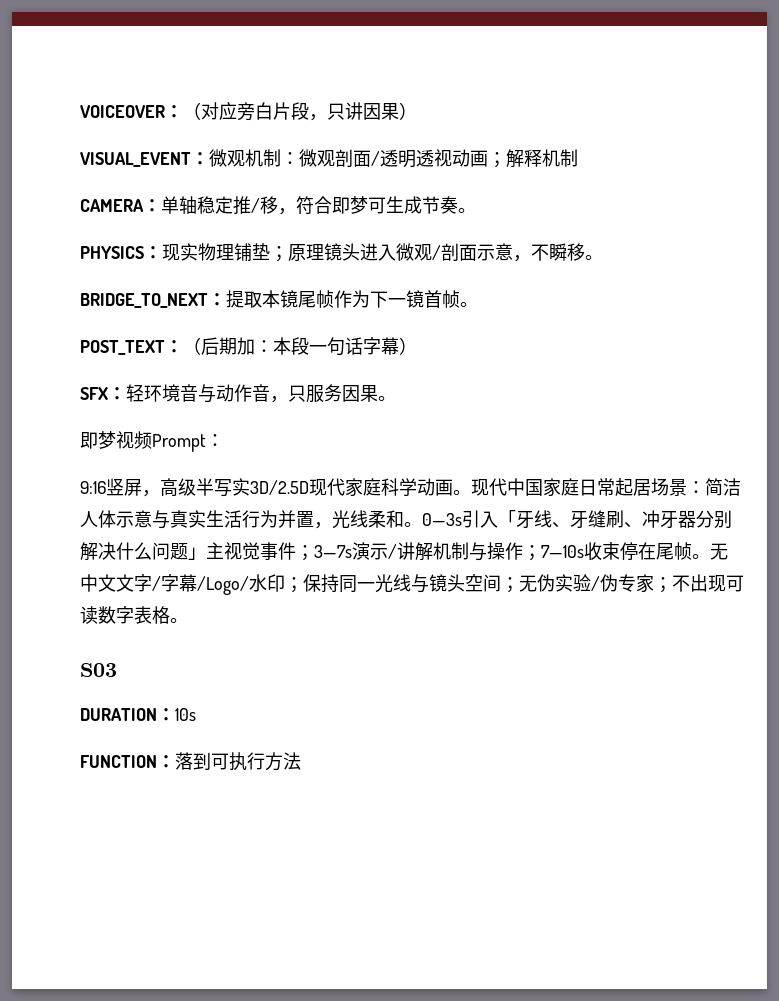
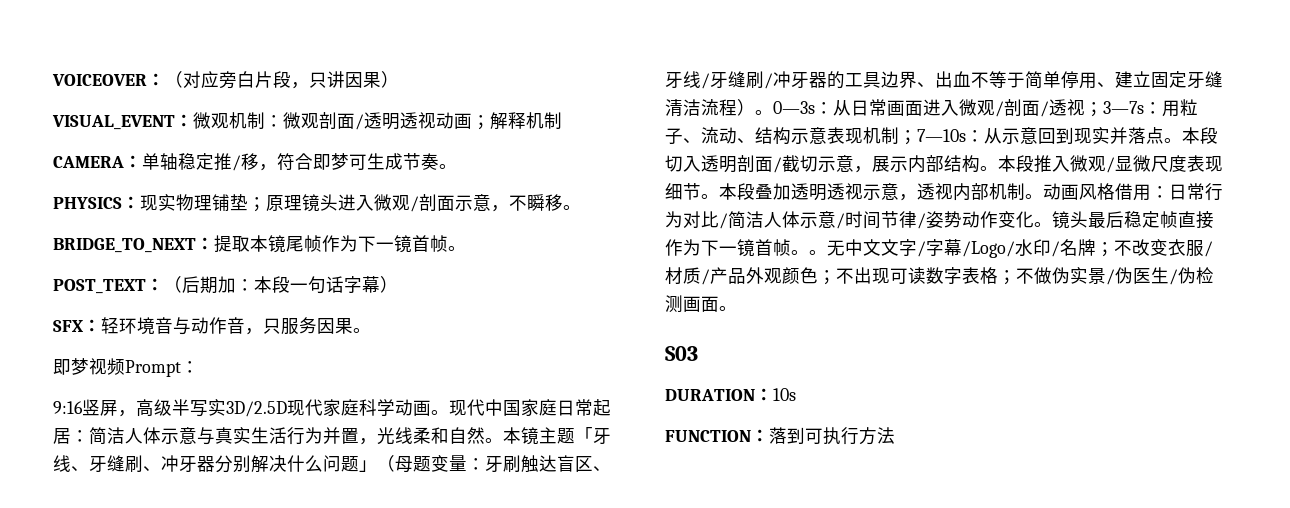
[651,478,687,496] 场景 -> (71, 436) none
[404,510,498,528] 。0—3s引入 -> [449,427,575,445] 自然。本镜主题
[206,542,692,561] 主视觉事件；3—7s演示/讲解机制与操作；7—10s收束停在尾帧 -> [377,455,611,473] [665,71,1223,89] [665,99,1198,117] [665,127,1218,145] [665,155,1223,173] [665,183,1223,201] [665,211,1214,229] [665,239,809,257] （母题变量：牙刷触达盲区、牙线/牙缝刷/冲牙器的工具边界、出血不等于简单停用、建立固定牙缝清洁流程）。0—3s：从日常画面进入微观/剖面/透视；3—7s：用粒子、流动、结构示意表现机制；7—10s：从示意回到现实并落点。本段切入透明剖面/截切示意，展示内部结构。本段推入微观/显微尺度表现细节。本段叠加透明透视示意，透视内部机制。动画风格借用：日常行为对比/简洁人体示意/时间节律/姿势动作变化。镜头最后稳定帧直接作为下一镜首帧。
[285,574,654,593] ；保持同一光线与镜头空间；无伪实验/伪专家 -> [1051,239,1213,257] [665,267,818,285] /名牌；不改变衣服/材质/产品外观颜色
(170, 615) none -> [998,267,1214,285] [665,295,719,313] ；不做伪实景/伪医生/伪检测画面

